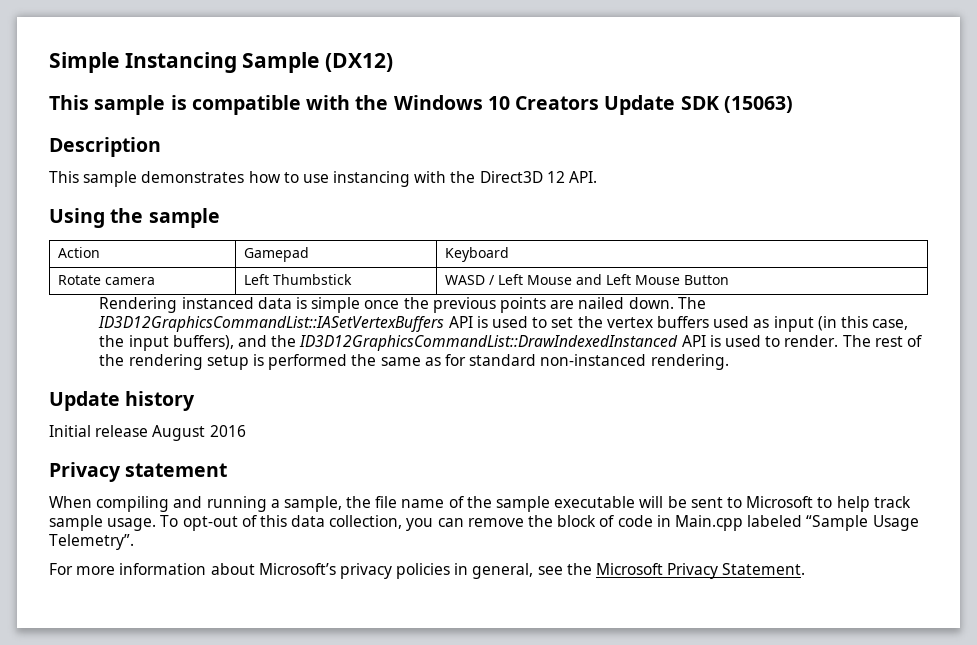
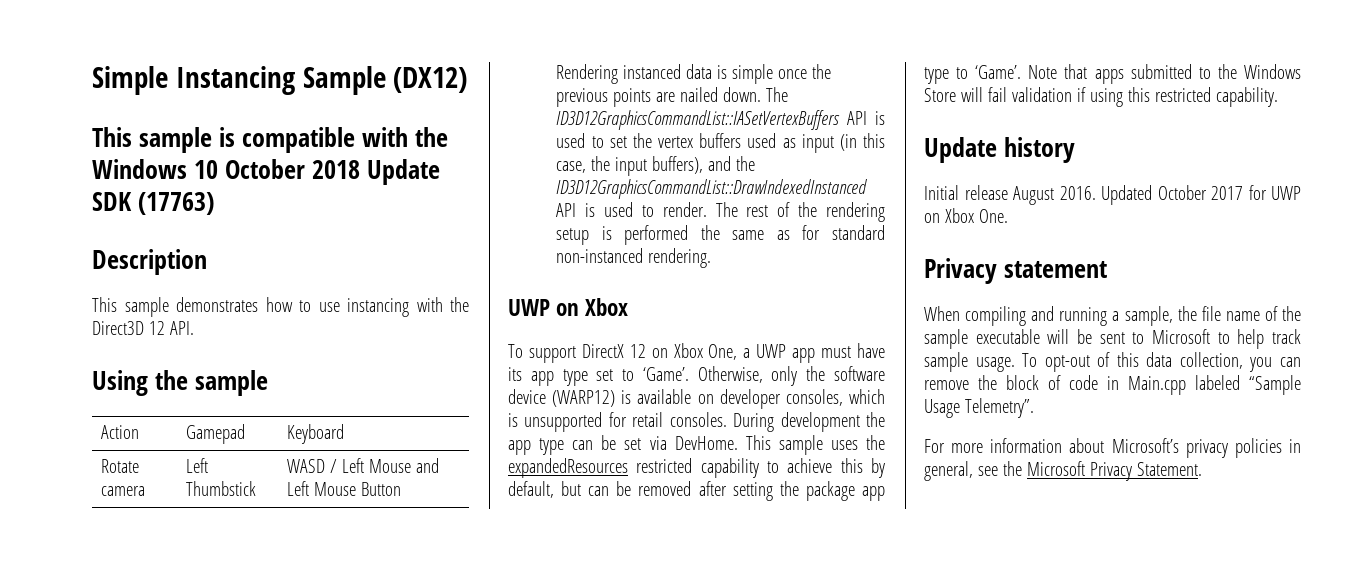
[515,96,600,110] Creators -> [225,159,361,179] October 2018
[723,96,793,113] (15063) -> [138,192,215,215] (17763)
(729, 362) none -> [508,298,629,316] [508,343,885,363] [508,366,885,386] [508,389,885,409] [508,412,885,432] [508,435,885,455] [508,458,885,478] [508,481,885,501] [924,64,1301,84] [924,87,1278,107] // UWP on Xbox // To support DirectX 12 on Xbox One, a UWP app must have its app type set to ‘Game’. Otherwise, only the software device (WARP12) is available on developer consoles, which is unsupported for retail consoles. During development the app type can be set via DevHome. This sample uses the expandedResources restricted capability to achieve this by default, but can be removed after setting the package app type to ‘Game’. Note that apps submitted to the Windows Store will fail validation if using this restricted capability.
[209,425,246,437] 2016 -> [1059,185,1301,205] [924,208,1008,223] 2016. Updated October 2017 for UWP on Xbox One.

